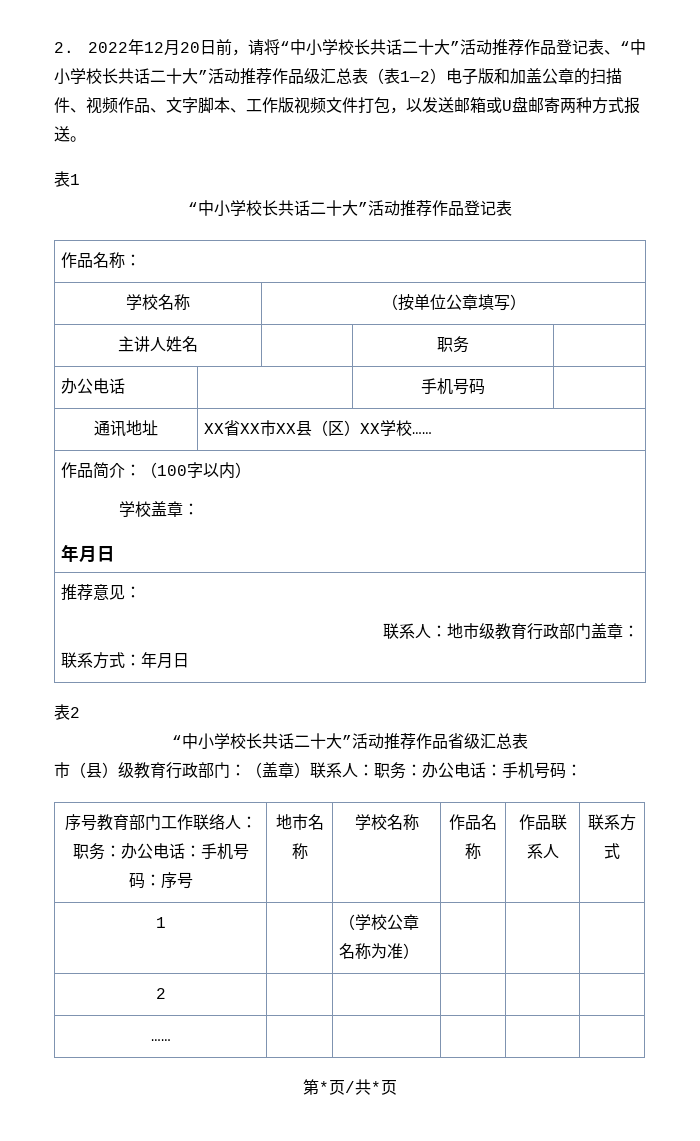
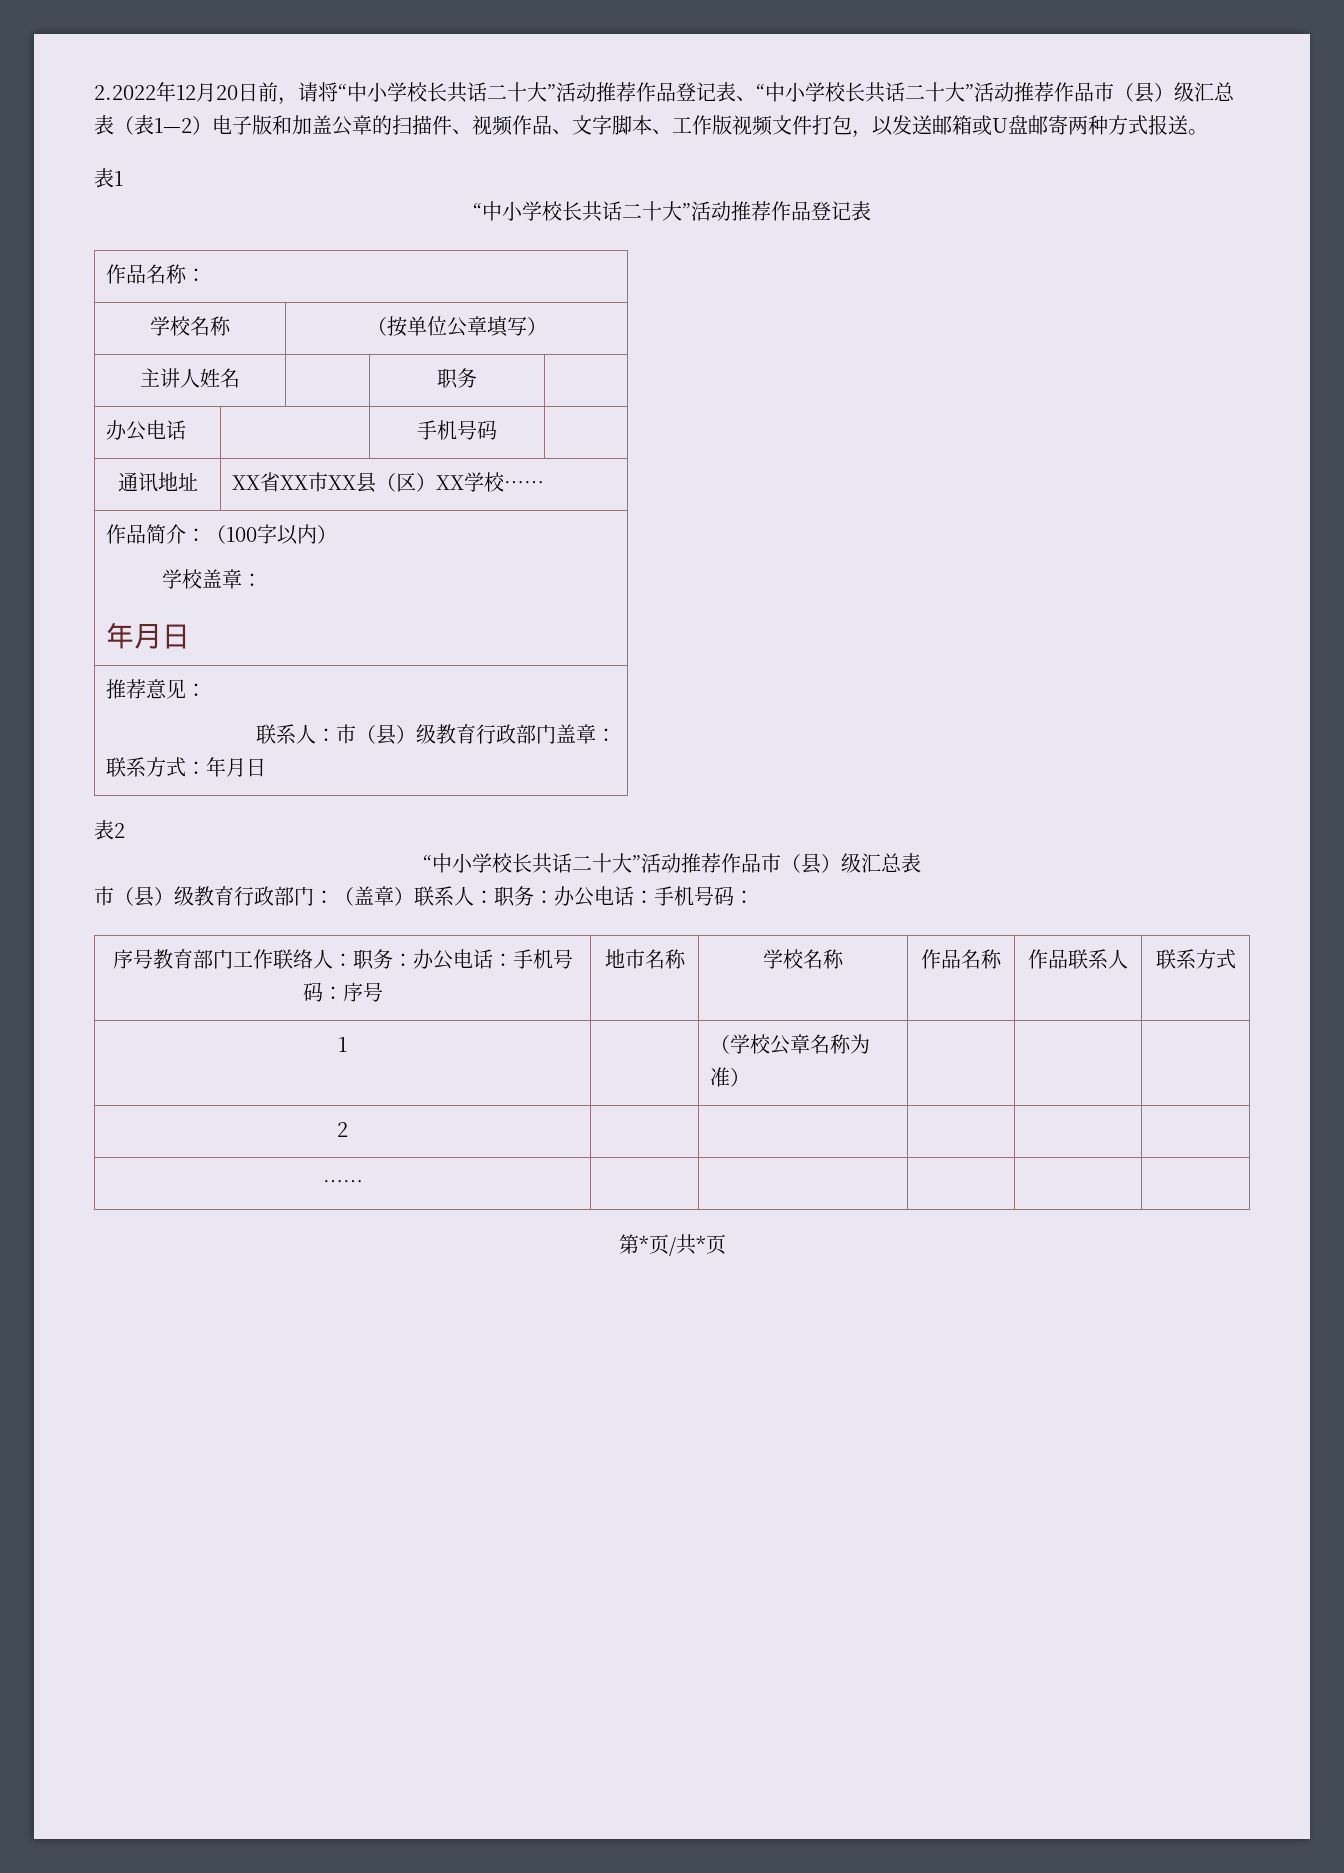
[54,42,128,53] 2. 2022 -> [94,85,156,100] 2.2022
(304, 76) none -> [1094,82,1174,103] 市（县）
[447,623,480,639] 地市 -> [335,724,416,745] 市（县）
[448,733,464,749] 省 -> [761,853,841,874] 市（县）

